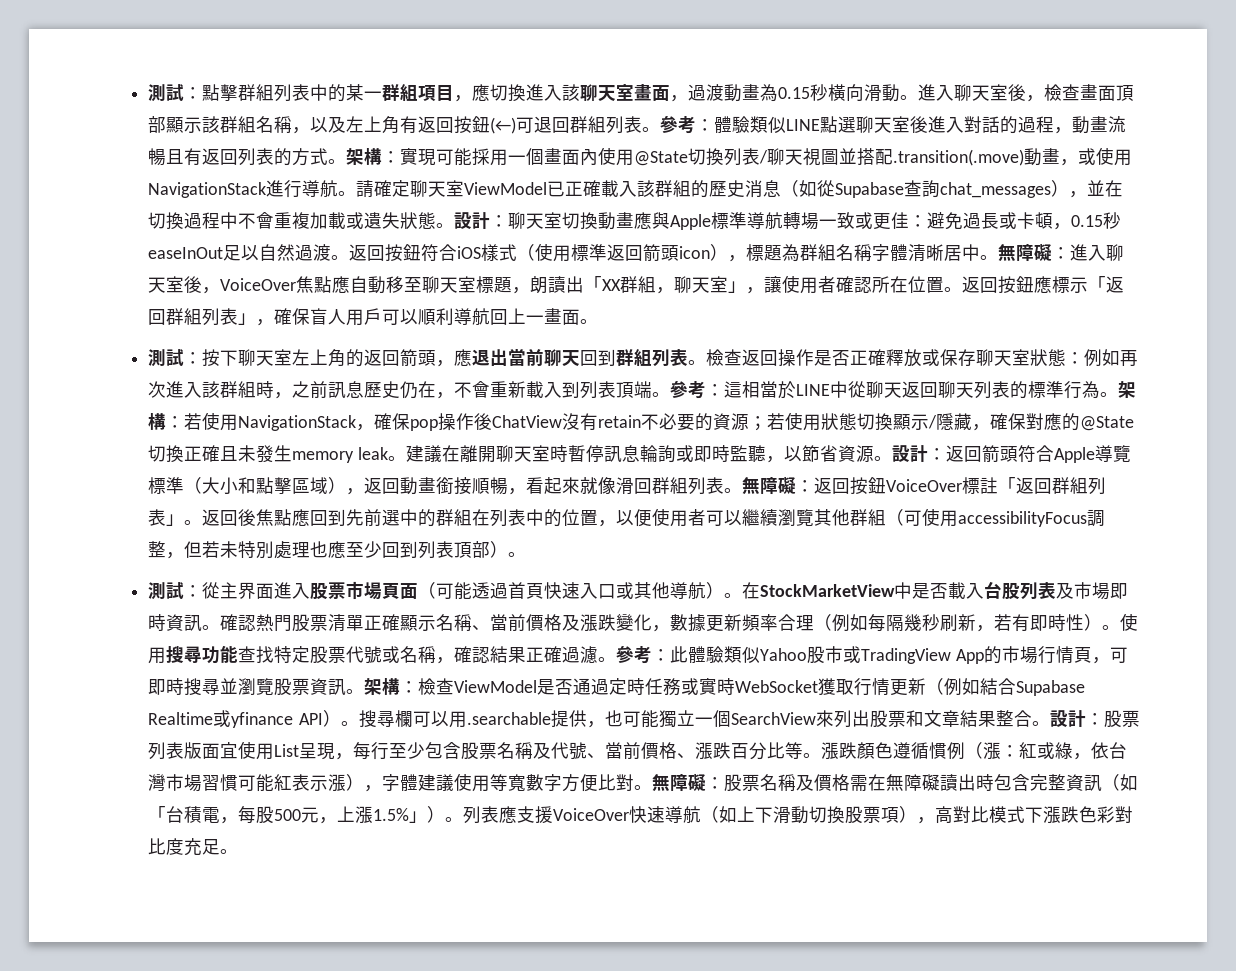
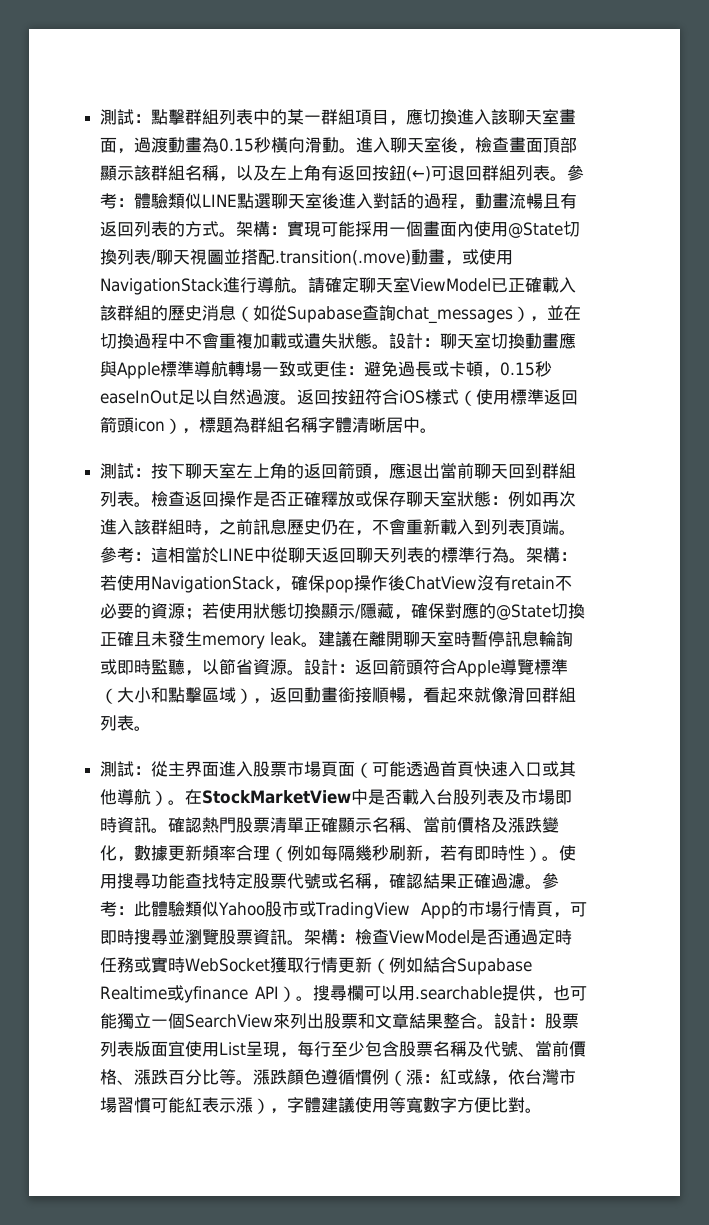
[998,243,1125,262] [148,275,1125,294] [148,308,599,326] 無障礙：進入聊天室後，VoiceOver焦點應自動移至聊天室標題，朗讀出「XX群組，聊天室」，讓使用者確認所在位置。返回按鈕應標示「返回群組列表」，確保盲人用戶可以順利導航回上一畫面。 -> (438, 430) none
[742,476,1107,495] [148,508,1106,527] [148,541,527,559] 無障礙：返回按鈕VoiceOver標註「返回群組列表」。返回後焦點應回到先前選中的群組在列表中的位置，以便使用者可以繼續瀏覽其他群組（可使用accessibilityFocus調整，但若未特別處理也應至少回到列表頂部）。 -> (152, 728) none
[652,773,1139,792] [148,806,1134,824] [148,838,239,856] 無障礙：股票名稱及價格需在無障礙讀出時包含完整資訊（如「台積電，每股500元，上漲1.5%」）。列表應支援VoiceOver快速導航（如上下滑動切換股票項），高對比模式下漲跌色彩對比度充足。 -> (543, 1110) none

